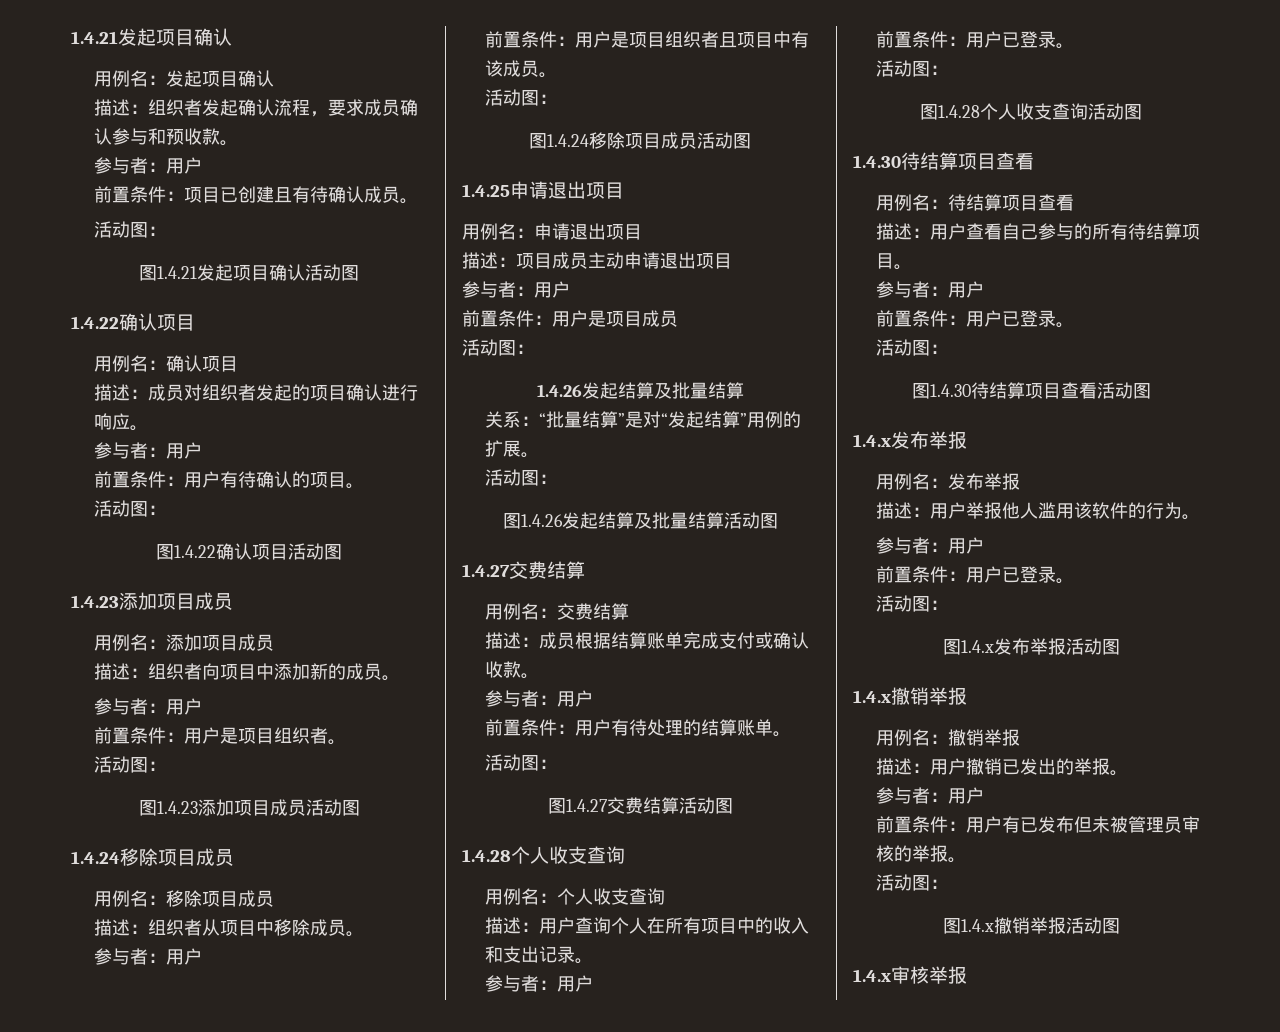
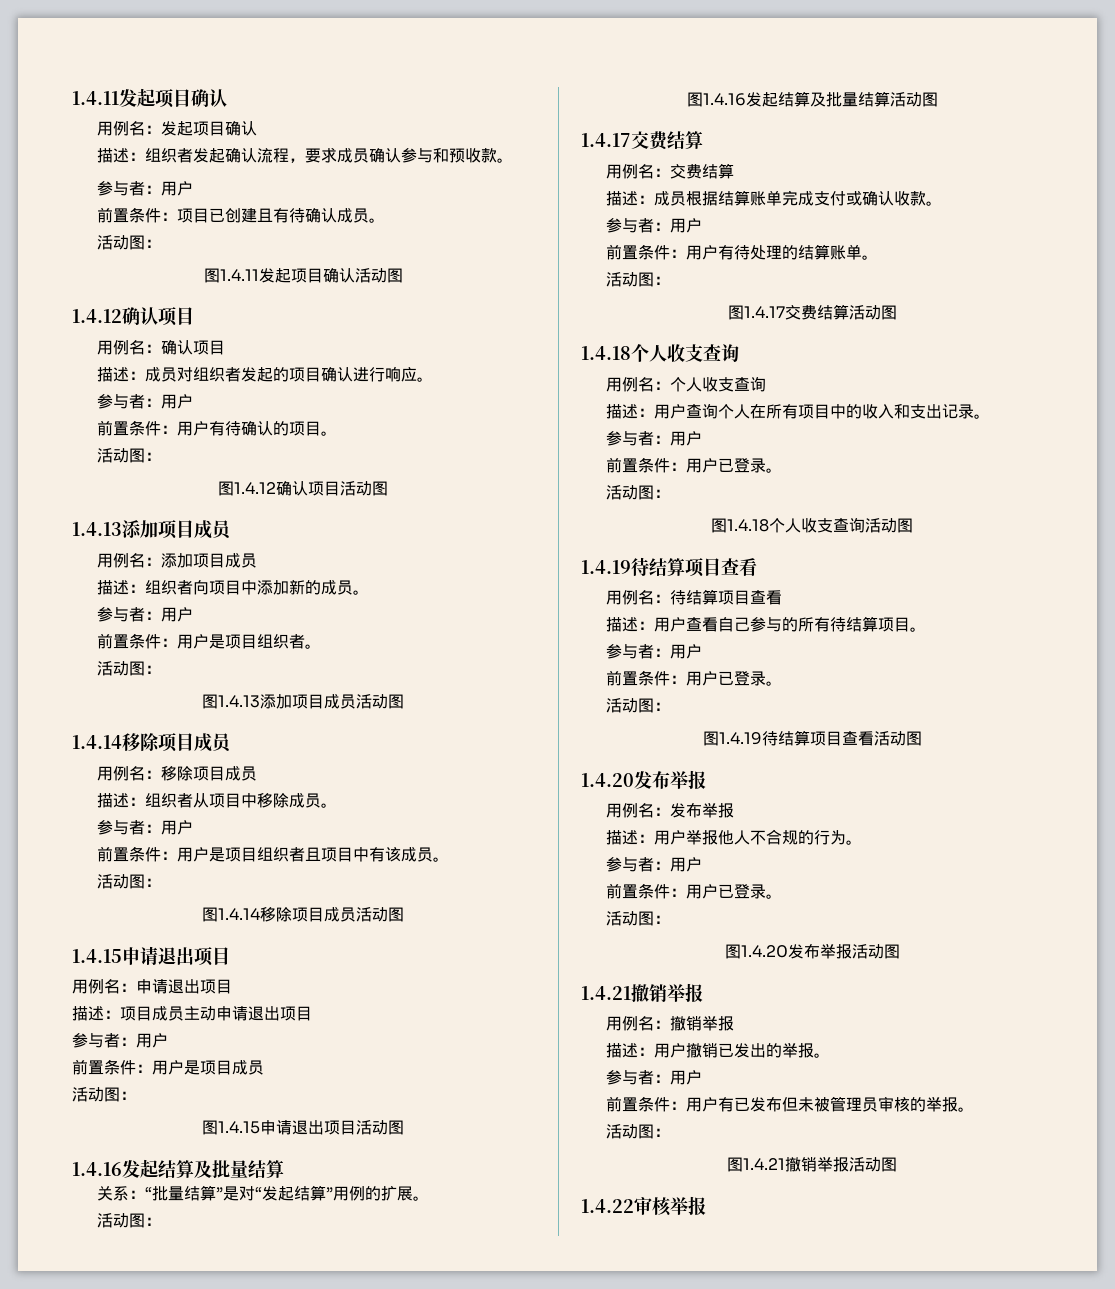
[71,31,118,44] 1.4.21 -> [72,91,119,105] 1.4.11
[157,266,197,279] 1.4.21 -> [219,269,259,281] 1.4.11
[71,316,119,329] 1.4.22 -> [72,309,122,323] 1.4.12
[174,545,216,558] 1.4.22 -> [234,482,276,494] 1.4.12
[71,595,119,608] 1.4.23 -> [72,522,122,536] 1.4.13
[156,801,198,814] 1.4.23 -> [218,695,260,708] 1.4.13
[71,851,120,864] 1.4.24 -> [72,735,122,749] 1.4.14
[547,134,589,147] 1.4.24 -> [218,908,260,920] 1.4.14
[462,184,510,197] 1.4.25 -> [72,949,122,963] 1.4.15
[536,384,582,397] 1.4.26 -> [202,1120,404,1135] [72,1162,122,1176] 图1.4.15申请退出项目活动图 // 1.4.16
[520,514,563,527] 1.4.26 -> [702,93,746,106] 1.4.16
[462,564,510,577] 1.4.27 -> [581,133,631,147] 1.4.17
[565,799,608,812] 1.4.27 -> [743,306,785,318] 1.4.17
[462,849,511,862] 1.4.28 -> [581,346,631,360] 1.4.18
[938,105,980,118] 1.4.28 -> [727,519,769,532] 1.4.18
[853,155,901,168] 1.4.30 -> [581,560,631,574] 1.4.19
[929,384,971,397] 1.4.30 -> [718,732,762,745] 1.4.19
[853,434,891,447] 1.4.x -> [581,773,634,787] 1.4.20
[1037,502,1128,519] 滥用该软件 -> [750,829,799,845] 不合规
[960,640,994,653] 1.4.x -> [740,945,788,958] 1.4.20
[853,690,891,703] 1.4.x -> [581,986,631,1000] 1.4.21
[960,919,994,932] 1.4.x -> [743,1158,785,1170] 1.4.21
[853,969,891,982] 1.4.x -> [581,1199,634,1213] 1.4.22

